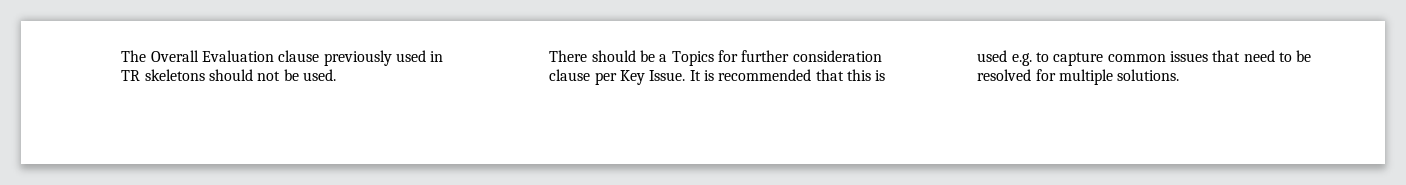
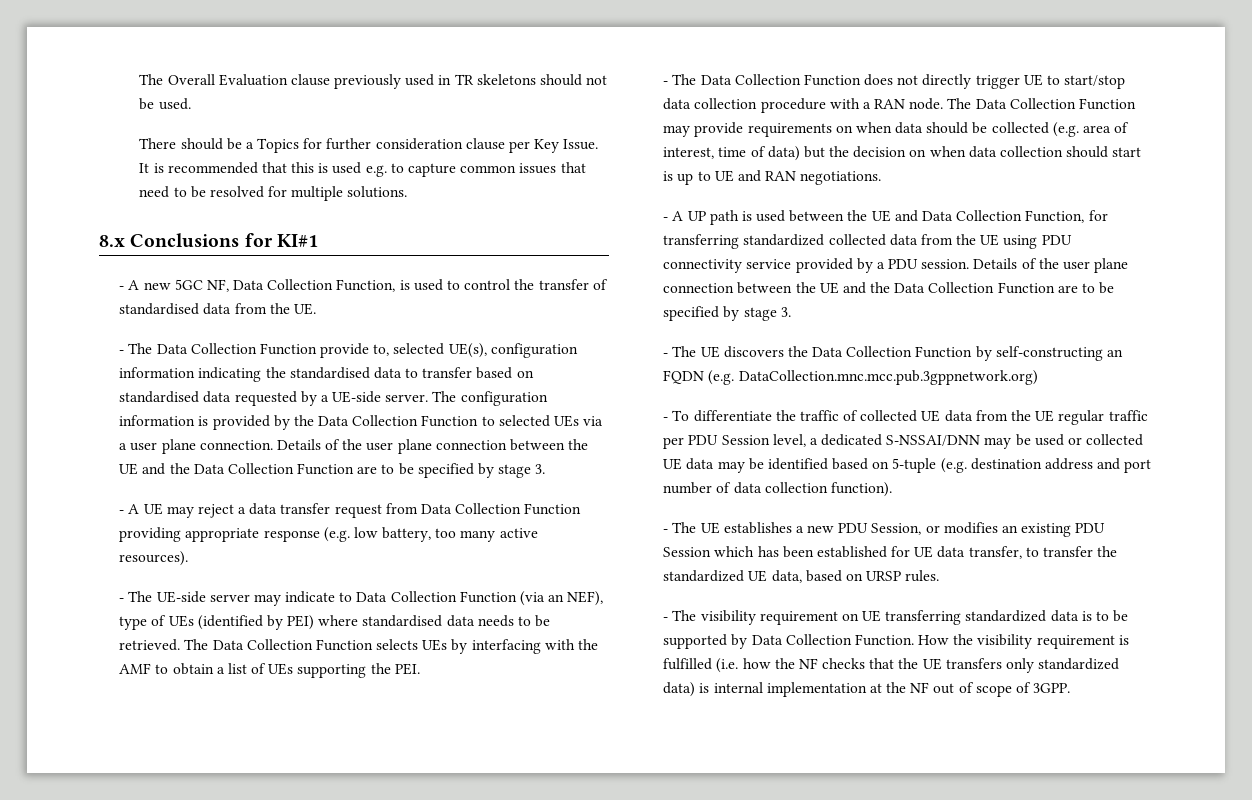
(1180, 75) none -> [99,233,318,248] [119,279,608,292] [119,303,316,315] [119,343,578,358] [119,367,534,382] [119,391,548,406] [119,415,604,430] [119,439,589,454] [119,463,546,478] [119,503,582,518] [119,527,538,542] [119,551,189,566] [119,591,604,606] [119,615,551,630] [119,639,599,654] [119,663,420,678] [663,74,1126,89] [663,98,1137,113] [663,122,1130,137] [663,146,1142,161] [663,170,882,185] [663,210,1108,225] [663,234,1072,249] [663,258,1129,273] [663,282,1115,294] [663,306,791,321] [663,346,1124,361] [663,370,1038,385] [663,410,1148,425] [663,434,1144,449] [663,458,1152,473] [663,482,892,497] [663,522,1106,537] [663,546,1118,559] [663,570,940,583] [663,610,1129,625] [663,634,1129,649] [663,658,1120,673] [663,682,1071,697] // 8.x Conclusions for KI#1 // - A new 5GC NF, Data Collection Function, is used to control the transfer of standardised data from the UE. // - The Data Collection Function provide to, selected UE(s), configuration information indicating the standardised data to transfer based on standardised data requested by a UE-side server. The configuration information is provided by the Data Collection Function to selected UEs via a user plane connection. Details of the user plane connection between the UE and the Data Collection Function are to be specified by stage 3. // - A UE may reject a data transfer request from Data Collection Function providing appropriate response (e.g. low battery, too many active resources). // - The UE-side server may indicate to Data Collection Function (via an NEF), type of UEs (identified by PEI) where standardised data needs to be retrieved. The Data Collection Function selects UEs by interfacing with the AMF to obtain a list of UEs supporting the PEI. // - The Data Collection Function does not directly trigger UE to start/stop data collection procedure with a RAN node. The Data Collection Function may provide requirements on when data should be collected (e.g. area of interest, time of data) but the decision on when data collection should start is up to UE and RAN negotiations. // - A UP path is used between the UE and Data Collection Function, for transferring standardized collected data from the UE using PDU connectivity service provided by a PDU session. Details of the user plane connection between the UE and the Data Collection Function are to be specified by stage 3. // - The UE discovers the Data Collection Function by self-constructing an FQDN (e.g. DataCollection.mnc.mcc.pub.3gppnetwork.org) // - To differentiate the traffic of collected UE data from the UE regular traffic per PDU Session level, a dedicated S-NSSAI/DNN may be used or collected UE data may be identified based on 5-tuple (e.g. destination address and port number of data collection function). // - The UE establishes a new PDU Session, or modifies an existing PDU Session which has been established for UE data transfer, to transfer the standardized UE data, based on URSP rules. // - The visibility requirement on UE transferring standardized data is to be supported by Data Collection Function. How the visibility requirement is fulfilled (i.e. how the NF checks that the UE transfers only standardized data) is internal implementation at the NF out of scope of 3GPP.

